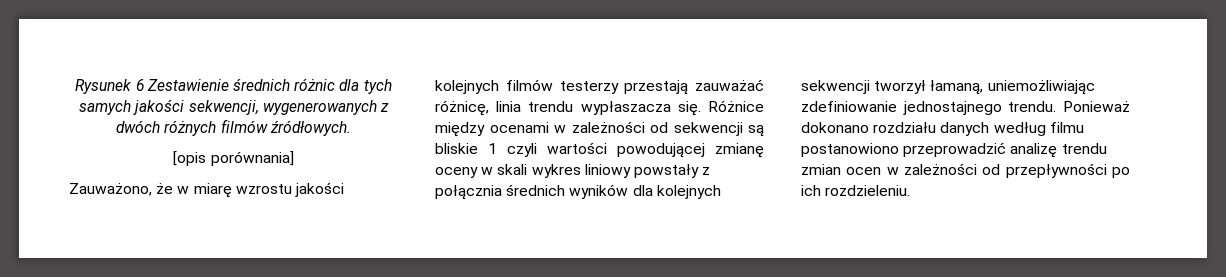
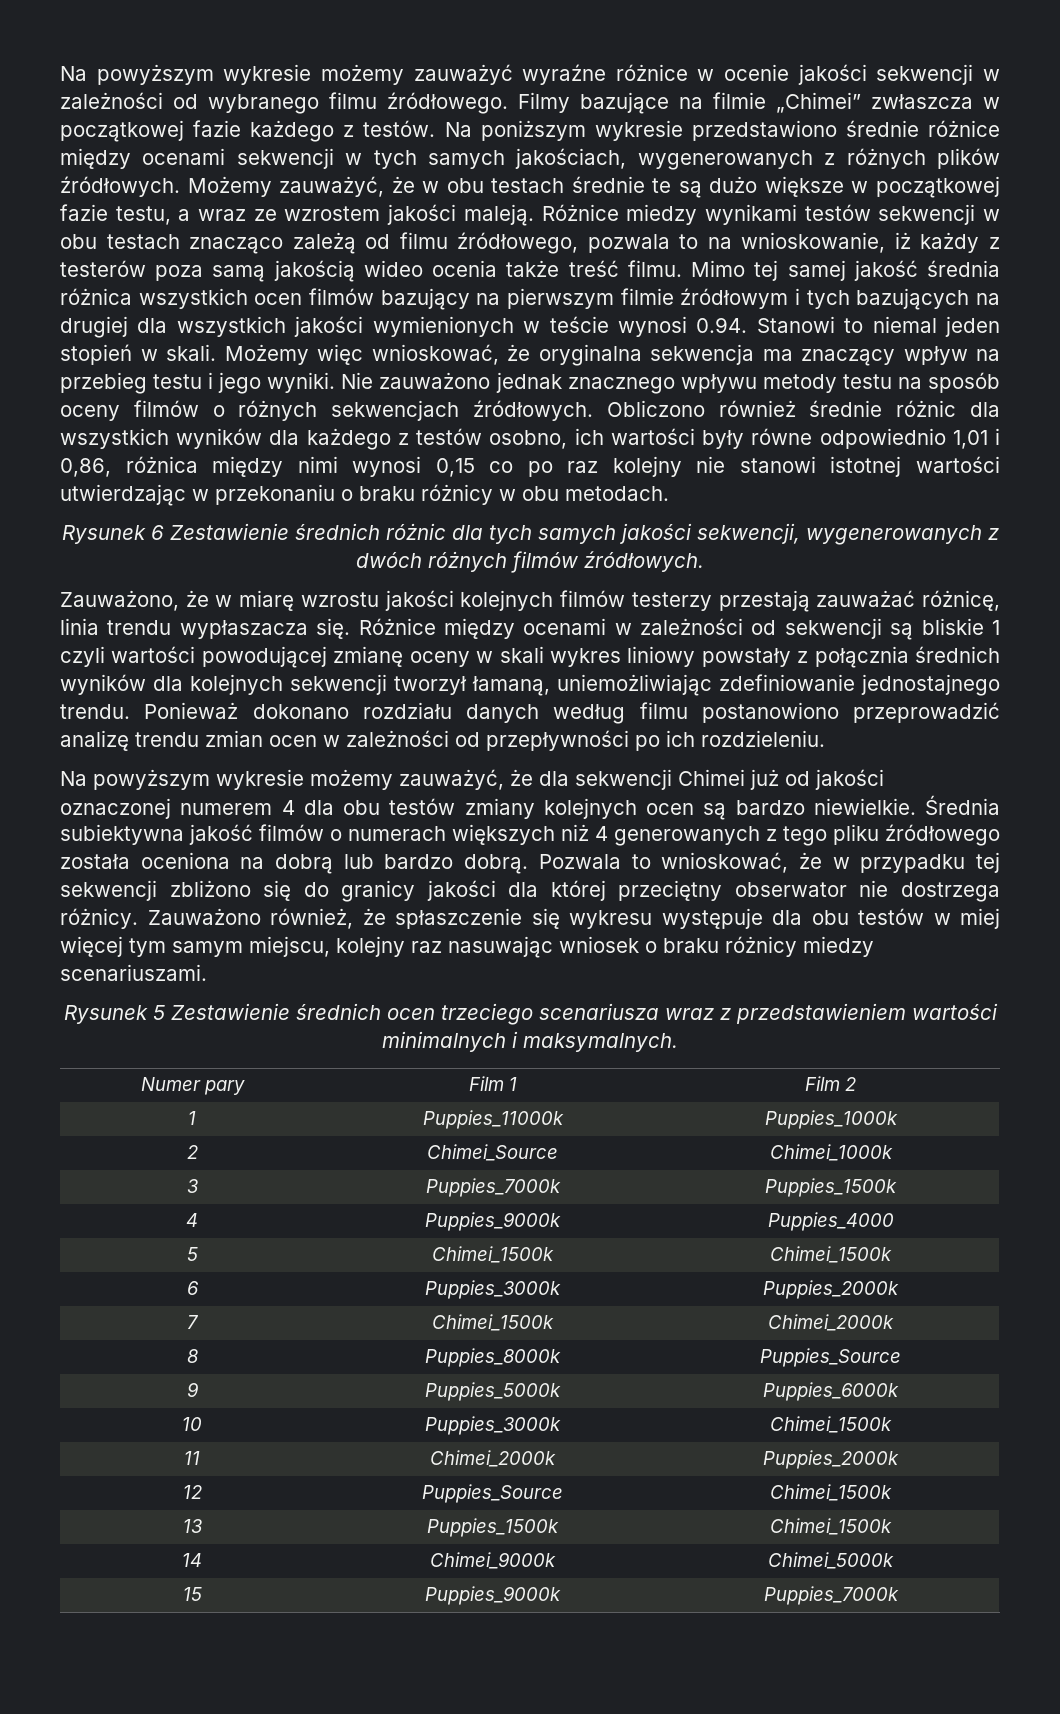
(75, 86) none -> [60,64,1000,85] [60,92,1000,114] [60,120,1001,142] [60,148,1000,170] [60,176,1001,198] [60,204,1001,226] [60,232,1001,254] [60,260,1001,282] [60,288,1000,310] [60,316,1000,338] [60,344,1000,366] [60,372,1001,394] [60,400,1000,421] [60,428,1001,450] [60,456,1001,477] [60,484,669,506] Na powyższym wykresie możemy zauważyć wyraźne różnice w ocenie jakości sekwencji w zależności od wybranego filmu źródłowego. Filmy bazujące na filmie „Chimei” zwłaszcza w początkowej fazie każdego z testów. Na poniższym wykresie przedstawiono średnie różnice między ocenami sekwencji w tych samych jakościach, wygenerowanych z różnych plików źródłowych. Możemy zauważyć, że w obu testach średnie te są dużo większe w początkowej fazie testu, a wraz ze wzrostem jakości maleją. Różnice miedzy wynikami testów sekwencji w obu testach znacząco zależą od filmu źródłowego, pozwala to na wnioskowanie, iż każdy z testerów poza samą jakością wideo ocenia także treść filmu. Mimo tej samej jakość średnia różnica wszystkich ocen filmów bazujący na pierwszym filmie źródłowym i tych bazujących na drugiej dla wszystkich jakości wymienionych w teście wynosi 0.94. Stanowi to niemal jeden stopień w skali. Możemy więc wnioskować, że oryginalna sekwencja ma znaczący wpływ na przebieg testu i jego wyniki. Nie zauważono jednak znacznego wpływu metody testu na sposób oceny filmów o różnych sekwencjach źródłowych. Obliczono również średnie różnic dla wszystkich wyników dla każdego z testów osobno, ich wartości były równe odpowiednio 1,01 i 0,86, różnica między nimi wynosi 0,15 co po raz kolejny nie stanowi istotnej wartości utwierdzając w przekonaniu o braku różnicy w obu metodach. //
[173,151,294,166] // [opis porównania] -> (704, 561) none
(911, 190) none -> [60,769,884,790] [60,795,1000,820] [60,824,1000,846] [60,852,1001,874] [60,880,1000,902] [60,908,1000,929] [60,936,874,958] [60,964,207,981] [63,1003,998,1025] [382,1031,678,1052] [140,1077,245,1095] [468,1076,517,1091] [805,1076,856,1091] [188,1111,196,1125] [422,1110,564,1129] [764,1110,898,1129] [186,1145,198,1159] [427,1144,558,1161] [769,1144,893,1161] [186,1179,198,1193] [425,1178,561,1197] [765,1178,897,1197] [186,1213,198,1227] [425,1212,561,1231] [767,1212,894,1231] [186,1247,198,1261] [432,1246,554,1263] [770,1246,892,1263] [186,1281,199,1295] [425,1280,561,1299] [763,1280,899,1299] [187,1315,198,1329] [432,1314,554,1331] [768,1314,894,1331] [186,1349,198,1363] [425,1348,561,1367] [760,1348,901,1367] [186,1382,199,1397] [425,1382,561,1401] [763,1382,899,1401] [182,1417,202,1431] [425,1416,561,1435] [770,1416,892,1433] [184,1451,200,1465] [430,1450,556,1467] [763,1450,899,1469] [182,1485,202,1499] [422,1484,563,1503] [770,1484,892,1501] [182,1519,202,1533] [427,1518,559,1537] [770,1518,892,1535] [182,1553,202,1567] [430,1552,556,1569] [768,1552,894,1569] [182,1587,202,1601] [425,1586,561,1605] [763,1586,899,1605] // Na powyższym wykresie możemy zauważyć, że dla sekwencji Chimei już od jakości oznaczonej numerem 4 dla obu testów zmiany kolejnych ocen są bardzo niewielkie. Średnia subiektywna jakość filmów o numerach większych niż 4 generowanych z tego pliku źródłowego została oceniona na dobrą lub bardzo dobrą. Pozwala to wnioskować, że w przypadku tej sekwencji zbliżono się do granicy jakości dla której przeciętny obserwator nie dostrzega różnicy. Zauważono również, że spłaszczenie się wykresu występuje dla obu testów w miej więcej tym samym miejscu, kolejny raz nasuwając wniosek o braku różnicy miedzy scenariuszami. // Rysunek 5 Zestawienie średnich ocen trzeciego scenariusza wraz z przedstawieniem wartości minimalnych i maksymalnych. // Numer pary | Film 1 | Film 2 // 1 | Puppies_11000k | Puppies_1000k // 2 | Chimei_Source | Chimei_1000k // 3 | Puppies_7000k | Puppies_1500k // 4 | Puppies_9000k | Puppies_4000 // 5 | Chimei_1500k | Chimei_1500k // 6 | Puppies_3000k | Puppies_2000k // 7 | Chimei_1500k | Chimei_2000k // 8 | Puppies_8000k | Puppies_Source // 9 | Puppies_5000k | Puppies_6000k // 10 | Puppies_3000k | Chimei_1500k // 11 | Chimei_2000k | Puppies_2000k // 12 | Puppies_Source | Chimei_1500k // 13 | Puppies_1500k | Chimei_1500k // 14 | Chimei_9000k | Chimei_5000k // 15 | Puppies_9000k | Puppies_7000k

